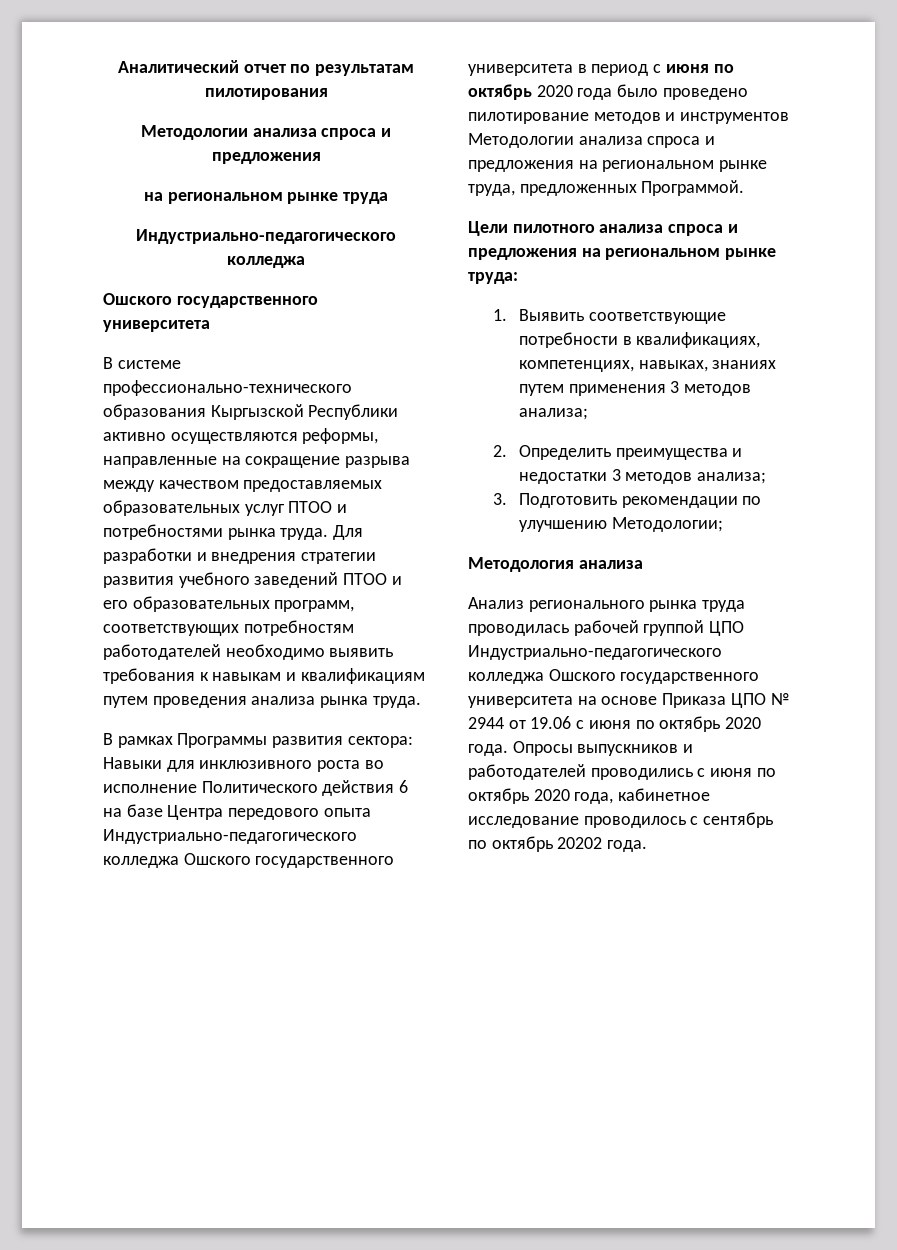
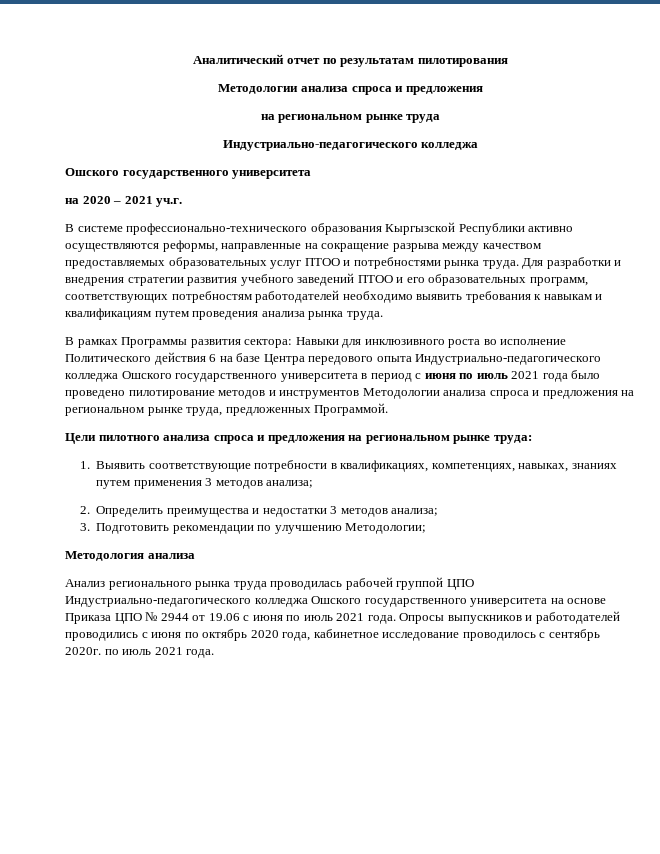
(210, 326) none -> [65,196,183,207] // на 2020 – 2021 уч.г.
[468,84,573,100] октябрь 2020 -> [476,371,540,379] июль 2021
[659,716,762,732] октябрь 2020 -> [303,613,365,621] июль 2021
[468,836,603,852] по октябрь 20202 -> [65,647,183,655] 2020г. по июль 2021

